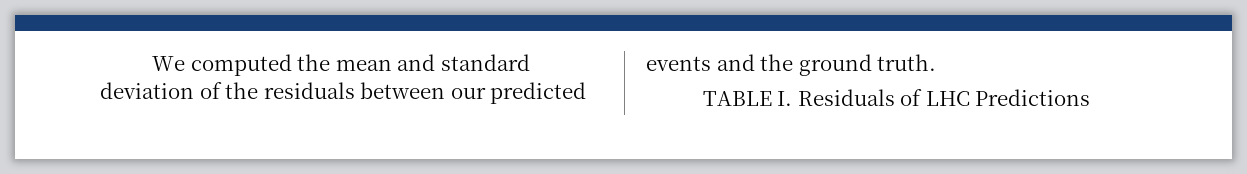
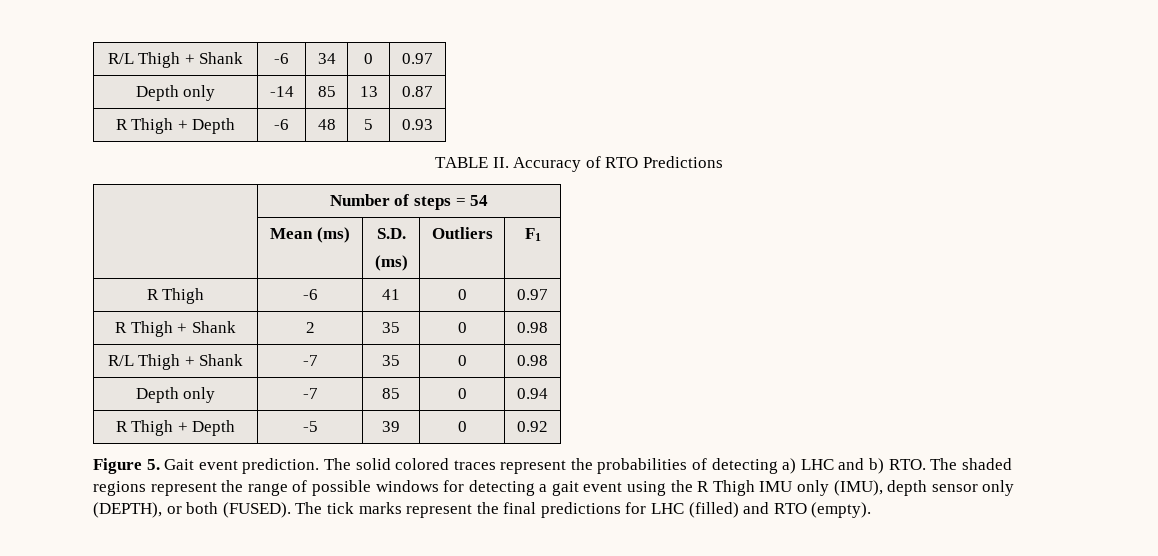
[152,54,530,76] [100,82,587,104] [646,54,937,76] [702,89,1091,106] We computed the mean and standard deviation of the residuals between our predicted events and the ground truth. // TABLE I. Residuals of LHC Predictions -> [107,52,244,68] [274,53,289,64] [317,53,336,64] [364,53,373,64] [402,53,433,64] [135,85,216,101] [269,86,294,97] [317,86,336,97] [359,86,378,97] [402,86,433,97] [115,118,236,134] [274,119,289,130] [317,119,336,130] [364,119,373,130] [402,119,433,130] [435,156,723,172] [329,194,489,210] [270,227,350,243] [376,228,406,239] [374,255,408,271] [431,227,493,239] [524,228,541,241] [146,288,205,304] [302,289,318,300] [382,289,400,300] [457,289,467,300] [517,289,548,300] [115,321,236,337] [305,322,315,333] [382,322,400,333] [457,322,467,333] [517,322,548,333] [107,354,244,370] [302,355,318,366] [382,355,400,366] [457,355,467,366] [517,355,548,366] [135,387,216,403] [302,388,318,399] [382,388,400,399] [457,388,467,399] [517,388,548,399] [115,420,236,436] [302,421,318,432] [382,421,400,432] [457,421,467,432] [517,421,548,432] [93,458,1012,474] [93,480,1015,496] [93,502,872,518] R/L Thigh + Shank | -6 | 34 | 0 | 0.97 // Depth only | -14 | 85 | 13 | 0.87 // R Thigh + Depth | -6 | 48 | 5 | 0.93 // TABLE II. Accuracy of RTO Predictions // | Number of steps = 54 // | Mean (ms) | S.D. // (ms) | Outliers | F1 // R Thigh | -6 | 41 | 0 | 0.97 // R Thigh + Shank | 2 | 35 | 0 | 0.98 // R/L Thigh + Shank | -7 | 35 | 0 | 0.98 // Depth only | -7 | 85 | 0 | 0.94 // R Thigh + Depth | -5 | 39 | 0 | 0.92 // Figure 5. Gait event prediction. The solid colored traces represent the probabilities of detecting a) LHC and b) RTO. The shaded regions represent the range of possible windows for detecting a gait event using the R Thigh IMU only (IMU), depth sensor only (DEPTH), or both (FUSED). The tick marks represent the final predictions for LHC (filled) and RTO (empty).

